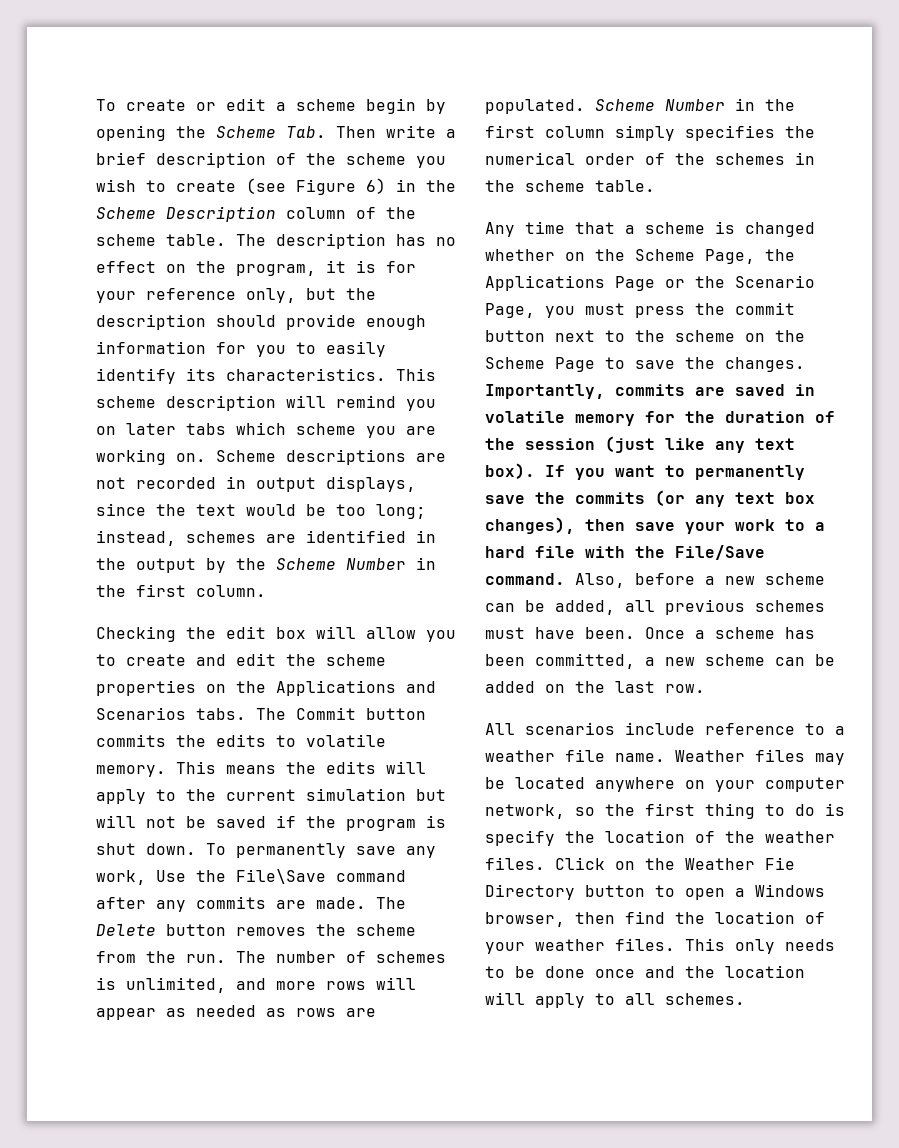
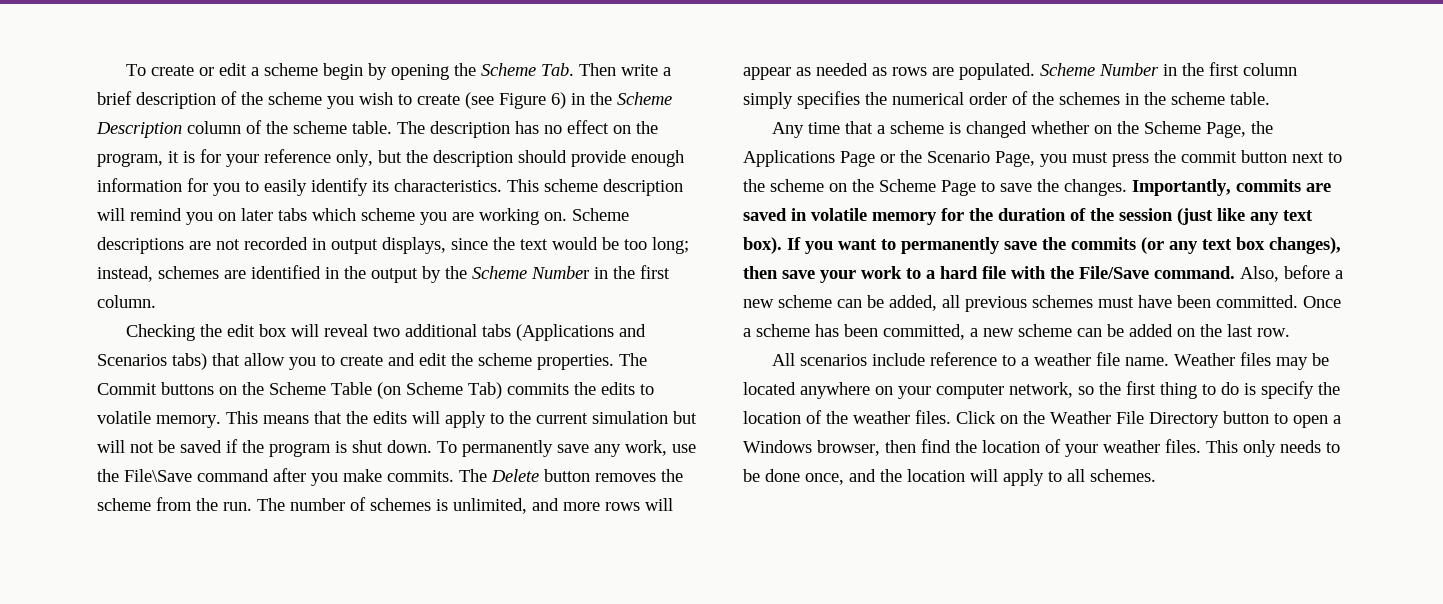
(356, 632) none -> [324,324,647,341] [97,353,240,370] reveal two additional tabs (Applications and Scenarios tabs) that
[96,680,436,696] [96,707,426,720] properties on the Applications and Scenarios tabs. The Commit button -> [537,353,647,370] [97,382,502,399] properties. The Commit buttons on the Scheme Table (on Scheme Tab)
(276, 769) none -> [314,411,342,424] that
[156,870,186,882] Use -> [672,444,696,453] use
[156,896,366,912] any commits are made. -> [311,469,454,486] you make commits.
[585,627,635,639] been. -> [1177,295,1298,308] been committed.
[765,857,795,870] Fie -> [1116,411,1144,424] File
[595,969,635,978] once -> [805,473,844,485] once,

